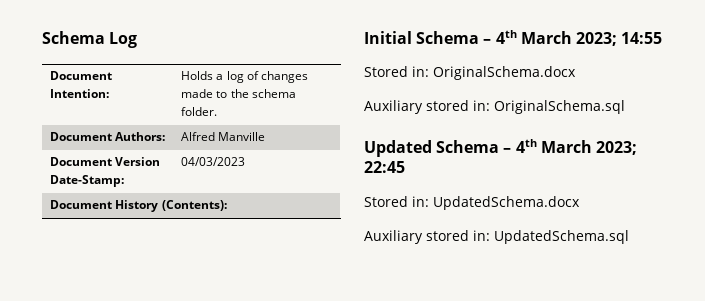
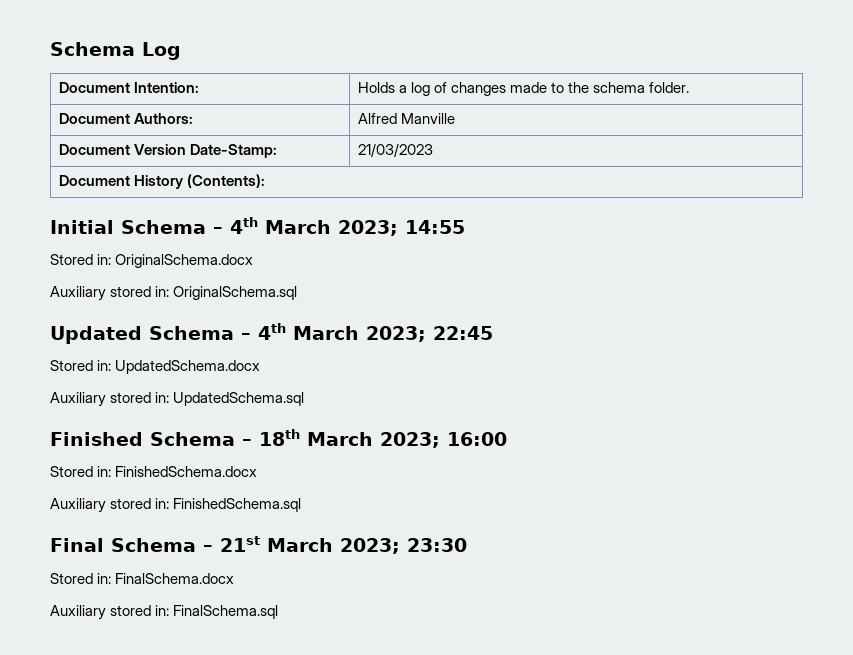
[181,157,246,166] 04/03/2023 -> [357,143,433,157] 21/03/2023
(629, 237) none -> [50,429,507,448] [50,466,258,477] [50,498,302,513] [50,536,467,554] [50,573,235,584] [50,605,279,620] // Finished Schema – 18th March 2023; 16:00 // Stored in: FinishedSchema.docx // Auxiliary stored in: FinishedSchema.sql // Final Schema – 21st March 2023; 23:30 // Stored in: FinalSchema.docx // Auxiliary stored in: FinalSchema.sql

